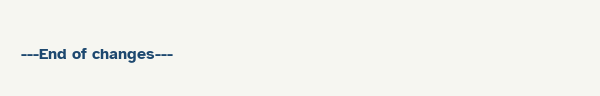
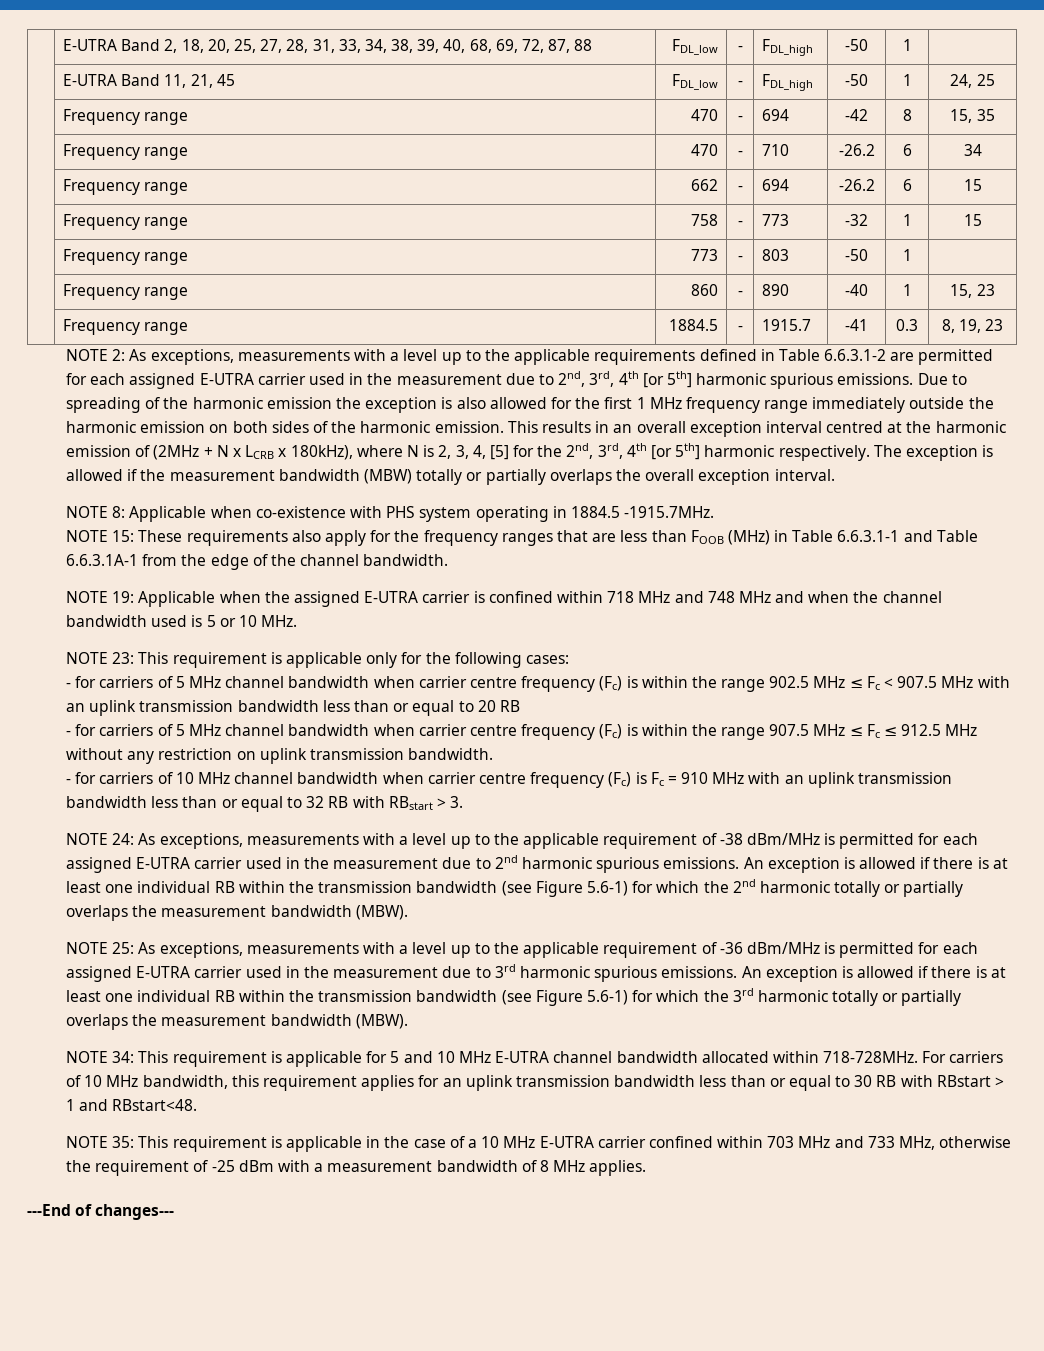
(21, 54) none -> [63,39,593,53] [671,39,718,55] [737,46,743,51] [762,39,814,56] [845,39,868,51] [902,39,912,51] [63,74,235,88] [671,74,718,90] [737,81,743,86] [762,74,814,91] [845,74,868,86] [902,74,912,86] [950,74,995,88] [63,109,189,125] [690,109,718,121] [737,116,743,121] [762,109,790,121] [845,109,868,121] [902,109,912,121] [950,109,995,123] [63,144,189,160] [690,144,718,156] [737,151,743,156] [762,144,790,156] [838,144,875,156] [902,144,912,156] [963,144,982,156] [63,179,189,195] [690,179,718,191] [737,186,743,191] [762,179,790,191] [838,179,875,191] [902,179,912,191] [963,179,982,191] [63,214,189,230] [690,214,718,226] [737,221,743,226] [762,214,790,226] [845,214,868,226] [902,214,912,226] [963,214,982,226] [63,249,189,265] [690,249,718,261] [737,256,743,261] [762,249,790,261] [845,249,868,261] [902,249,912,261] [63,284,189,300] [690,284,718,296] [737,291,743,296] [762,284,790,296] [845,284,868,296] [902,284,912,296] [950,284,995,298] [63,319,189,335] [668,319,718,331] [737,326,743,331] [762,319,812,331] [845,319,868,331] [896,319,918,331] [941,319,1004,333] [66,349,994,365] [66,371,967,389] [66,397,994,413] [66,421,1006,437] [66,443,994,461] [66,469,835,485] [66,506,715,522] [66,530,978,546] [66,554,449,570] [66,591,942,607] [66,615,298,627] [66,652,569,668] [66,676,1010,692] [66,700,520,716] [66,724,978,740] [66,748,494,764] [66,772,952,788] [66,796,464,812] [66,833,978,849] [66,855,1008,873] [66,879,964,897] [66,905,408,921] [66,942,978,958] [66,964,1006,982] [66,988,962,1006] [66,1014,408,1030] [66,1051,1004,1067] [66,1075,1004,1091] [66,1099,198,1111] [66,1136,1012,1152] [66,1160,647,1176] | E-UTRA Band 2, 18, 20, 25, 27, 28, 31, 33, 34, 38, 39, 40, 68, 69, 72, 87, 88 | FDL_low | - | FDL_high | -50 | 1 | // | E-UTRA Band 11, 21, 45 | FDL_low | - | FDL_high | -50 | 1 | 24, 25 // | Frequency range | 470 | - | 694 | -42 | 8 | 15, 35 // | Frequency range | 470 | - | 710 | -26.2 | 6 | 34 // | Frequency range | 662 | - | 694 | -26.2 | 6 | 15 // | Frequency range | 758 | - | 773 | -32 | 1 | 15 // | Frequency range | 773 | - | 803 | -50 | 1 | // | Frequency range | 860 | - | 890 | -40 | 1 | 15, 23 // | Frequency range | 1884.5 | - | 1915.7 | -41 | 0.3 | 8, 19, 23 // NOTE 2: As exceptions, measurements with a level up to the applicable requirements defined in Table 6.6.3.1-2 are permitted for each assigned E-UTRA carrier used in the measurement due to 2nd, 3rd, 4th [or 5th] harmonic spurious emissions. Due to spreading of the harmonic emission the exception is also allowed for the first 1 MHz frequency range immediately outside the harmonic emission on both sides of the harmonic emission. This results in an overall exception interval centred at the harmonic emission of (2MHz + N x LCRB x 180kHz), where N is 2, 3, 4, [5] for the 2nd, 3rd, 4th [or 5th] harmonic respectively. The exception is allowed if the measurement bandwidth (MBW) totally or partially overlaps the overall exception interval. // NOTE 8: Applicable when co-existence with PHS system operating in 1884.5 -1915.7MHz. // NOTE 15: These requirements also apply for the frequency ranges that are less than FOOB (MHz) in Table 6.6.3.1-1 and Table 6.6.3.1A-1 from the edge of the channel bandwidth. // NOTE 19: Applicable when the assigned E-UTRA carrier is confined within 718 MHz and 748 MHz and when the channel bandwidth used is 5 or 10 MHz. // NOTE 23: This requirement is applicable only for the following cases: // - for carriers of 5 MHz channel bandwidth when carrier centre frequency (Fc) is within the range 902.5 MHz ≤ Fc < 907.5 MHz with an uplink transmission bandwidth less than or equal to 20 RB // - for carriers of 5 MHz channel bandwidth when carrier centre frequency (Fc) is within the range 907.5 MHz ≤ Fc ≤ 912.5 MHz without any restriction on uplink transmission bandwidth. // - for carriers of 10 MHz channel bandwidth when carrier centre frequency (Fc) is Fc = 910 MHz with an uplink transmission bandwidth less than or equal to 32 RB with RBstart > 3. // NOTE 24: As exceptions, measurements with a level up to the applicable requirement of -38 dBm/MHz is permitted for each assigned E-UTRA carrier used in the measurement due to 2nd harmonic spurious emissions. An exception is allowed if there is at least one individual RB within the transmission bandwidth (see Figure 5.6-1) for which the 2nd harmonic totally or partially overlaps the measurement bandwidth (MBW). // NOTE 25: As exceptions, measurements with a level up to the applicable requirement of -36 dBm/MHz is permitted for each assigned E-UTRA carrier used in the measurement due to 3rd harmonic spurious emissions. An exception is allowed if there is at least one individual RB within the transmission bandwidth (see Figure 5.6-1) for which the 3rd harmonic totally or partially overlaps the measurement bandwidth (MBW). // NOTE 34: This requirement is applicable for 5 and 10 MHz E-UTRA channel bandwidth allocated within 718-728MHz. For carriers of 10 MHz bandwidth, this requirement applies for an uplink transmission bandwidth less than or equal to 30 RB with RBstart > 1 and RBstart<48. // NOTE 35: This requirement is applicable in the case of a 10 MHz E-UTRA carrier confined within 703 MHz and 733 MHz, otherwise the requirement of -25 dBm with a measurement bandwidth of 8 MHz applies. //

